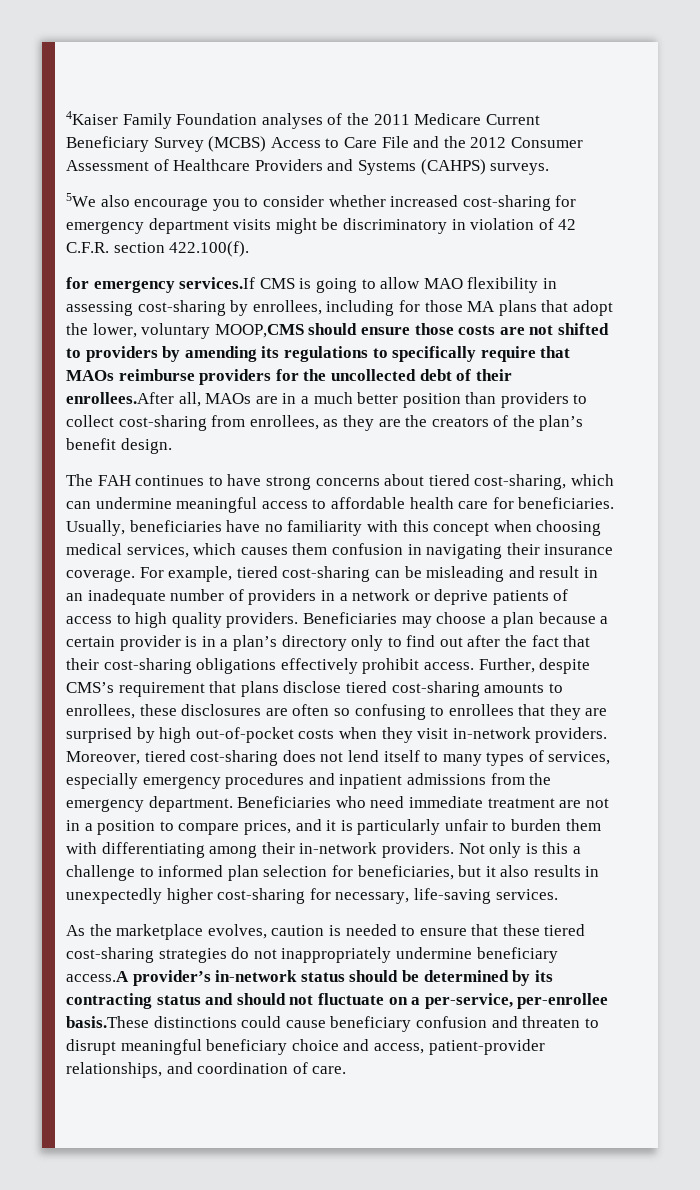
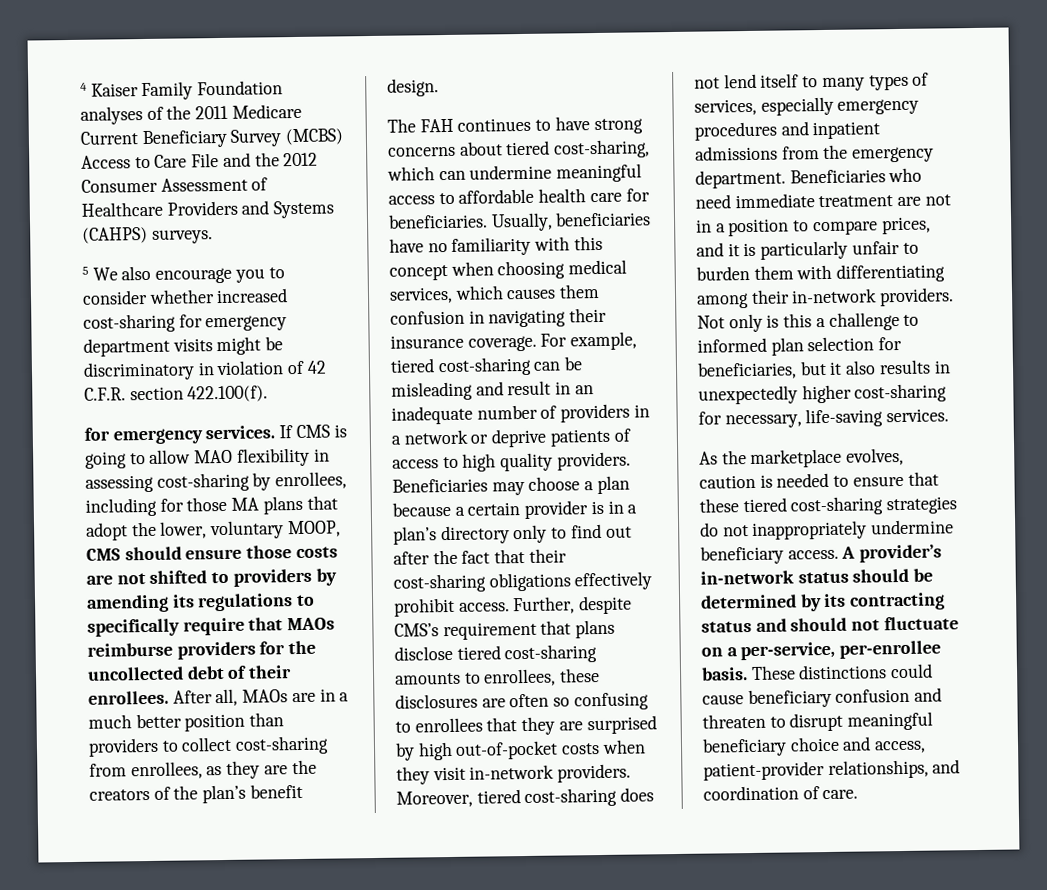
[66,111,118,125] 4Kaiser -> [80,82,139,97] 4 Kaiser
[66,193,96,207] 5We -> [82,266,118,281] 5 We
[179,277,256,289] services.If -> [205,425,294,440] services. If
[214,324,304,338] MOOP,CMS -> [286,520,341,538] [86,548,121,561] MOOP, CMS
[66,392,174,404] enrollees.After -> [88,690,213,705] enrollees. After
[66,971,129,982] access.A -> [787,546,856,560] access. A
[66,1016,149,1028] basis.These -> [701,665,796,681] basis. These

